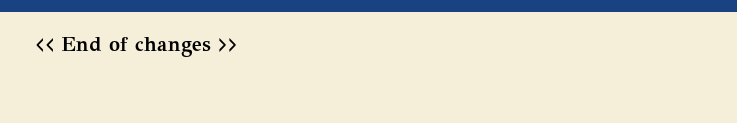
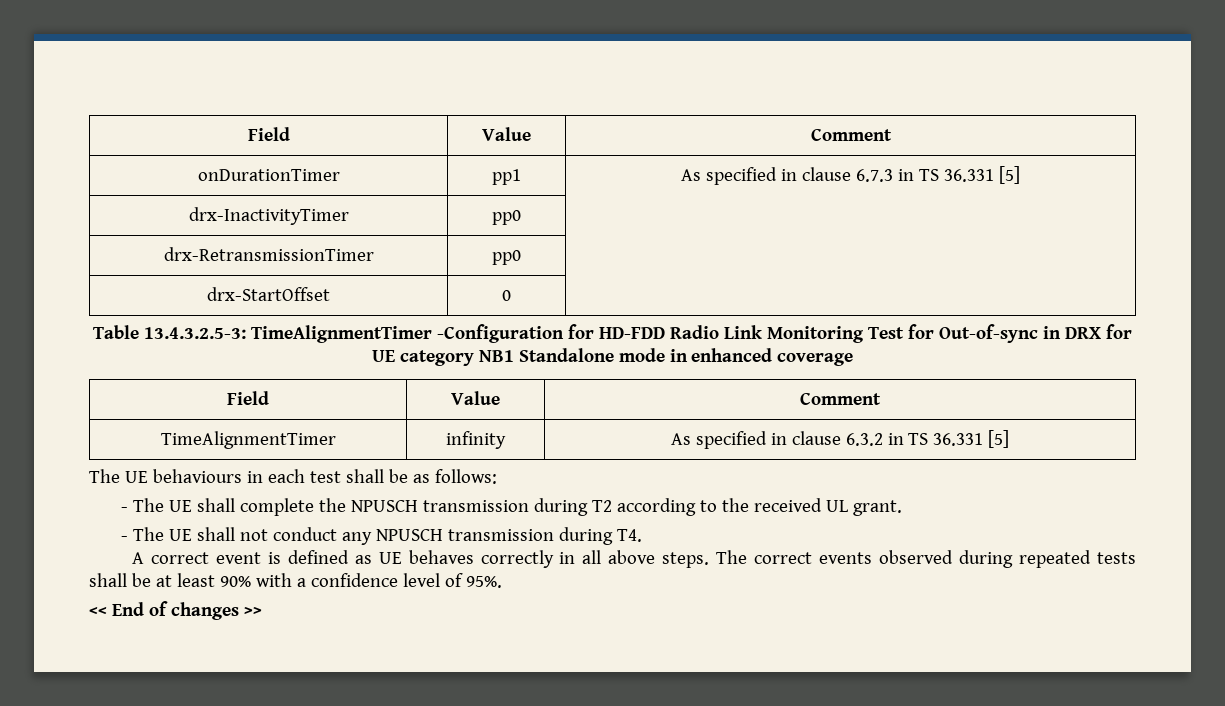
(34, 45) none -> [247,127,290,141] [482,127,531,141] [810,128,892,141] [197,169,340,181] [492,169,521,185] [681,166,1020,185] [188,207,349,225] [492,210,521,225] [163,247,374,261] [492,250,521,265] [207,287,330,301] [502,290,511,301] [93,324,1132,343] [371,348,854,366] [227,391,269,405] [451,391,500,405] [800,392,881,405] [160,431,336,449] [446,431,506,449] [670,430,1010,449] [89,469,497,484] [121,498,903,516] [121,527,643,545] [131,550,1136,568] [89,573,502,588] Field | Value | Comment // onDurationTimer | pp1 | As specified in clause 6.7.3 in TS 36.331 [5] // drx-InactivityTimer | pp0 | // drx-RetransmissionTimer | pp0 | // drx-StartOffset | 0 | // Table 13.4.3.2.5-3: TimeAlignmentTimer -Configuration for HD-FDD Radio Link Monitoring Test for Out-of-sync in DRX for UE category NB1 Standalone mode in enhanced coverage // Field | Value | Comment // TimeAlignmentTimer | infinity | As specified in clause 6.3.2 in TS 36.331 [5] // The UE behaviours in each test shall be as follows: // - The UE shall complete the NPUSCH transmission during T2 according to the received UL grant. // - The UE shall not conduct any NPUSCH transmission during T4. // A correct event is defined as UE behaves correctly in all above steps. The correct events observed during repeated tests shall be at least 90% with a confidence level of 95%. //

